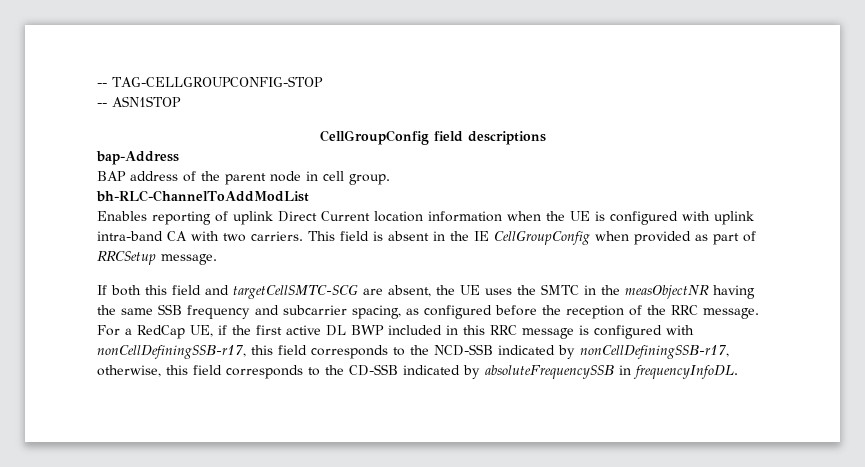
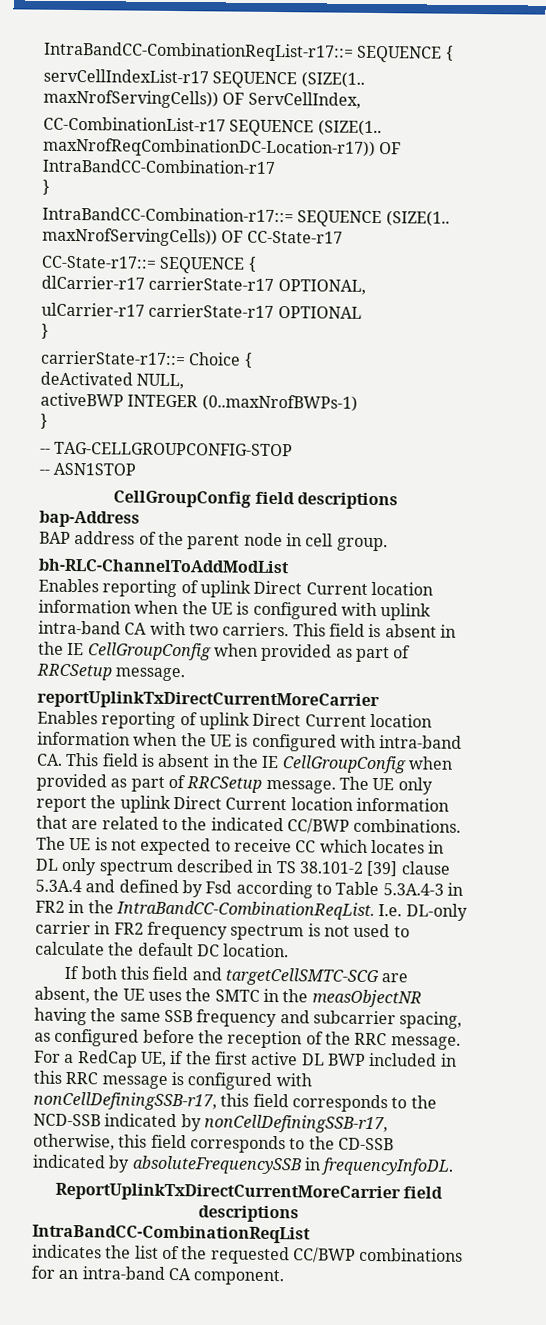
(97, 85) none -> [43,41,454,63] [43,68,365,89] [43,89,361,109] [43,116,382,137] [43,137,402,158] [42,158,275,174] [42,179,50,195] [42,206,450,228] [42,227,343,247] [41,255,257,274] [41,275,366,295] [41,302,362,319] [41,323,49,339] [40,350,253,368] [40,371,185,390] [40,392,358,412] [40,413,48,429] IntraBandCC-CombinationReqList-r17::= SEQUENCE { // servCellIndexList-r17 SEQUENCE (SIZE(1.. maxNrofServingCells)) OF ServCellIndex, // CC-CombinationList-r17 SEQUENCE (SIZE(1.. maxNrofReqCombinationDC-Location-r17)) OF IntraBandCC-Combination-r17 // } // IntraBandCC-Combination-r17::= SEQUENCE (SIZE(1.. maxNrofServingCells)) OF CC-State-r17 // CC-State-r17::= SEQUENCE { // dlCarrier-r17 carrierState-r17 OPTIONAL, // ulCarrier-r17 carrierState-r17 OPTIONAL // } // carrierState-r17::= Choice { // deActivated NULL, // activeBWP INTEGER (0..maxNrofBWPs-1) // } //
(217, 259) none -> [37,690,380,711] [37,710,432,730] [37,731,463,752] [36,752,453,774] [36,773,433,795] [36,795,449,813] [36,815,462,834] [36,836,445,856] [35,857,451,877] [35,879,463,899] [35,899,468,921] [35,920,410,941] [35,941,290,958] // reportUplinkTxDirectCurrentMoreCarrier // Enables reporting of uplink Direct Current location information when the UE is configured with intra-band CA. This field is absent in the IE CellGroupConfig when provided as part of RRCSetup message. The UE only report the uplink Direct Current location information that are related to the indicated CC/BWP combinations. The UE is not expected to receive CC which locates in DL only spectrum described in TS 38.101-2 [39] clause 5.3A.4 and defined by Fsd according to Table 5.3A.4-3 in FR2 in the IntraBandCC-CombinationReqList. I.e. DL-only carrier in FR2 frequency spectrum is not used to calculate the default DC location.
(738, 372) none -> [54,1182,444,1203] [198,1205,299,1223] [32,1224,311,1244] [32,1244,464,1265] [31,1265,285,1286] // ReportUplinkTxDirectCurrentMoreCarrier field descriptions // IntraBandCC-CombinationReqList // indicates the list of the requested CC/BWP combinations for an intra-band CA component.

